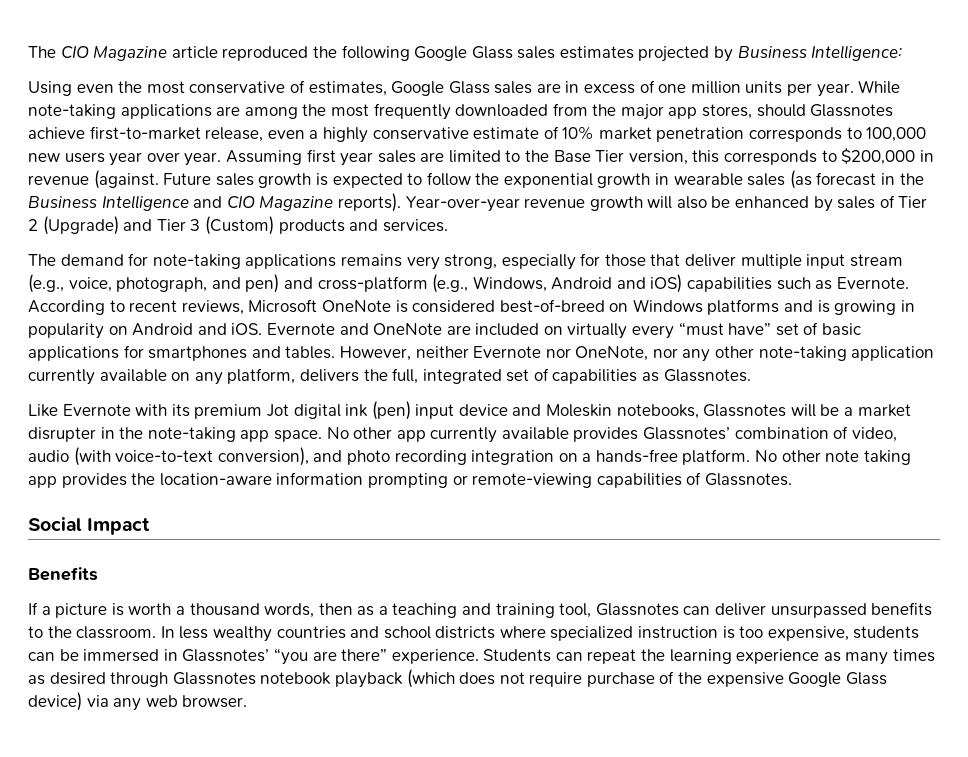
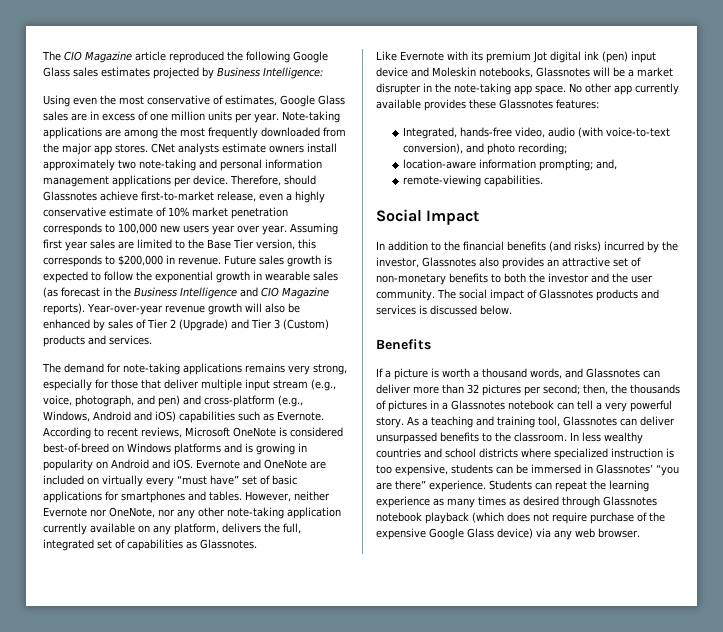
[858,80,901,94] [28,104,116,119] While note-taking -> [282,111,340,123] Note-taking
[702,104,753,119] stores, -> [115,143,337,155] [43,159,322,171] [43,175,281,187] stores. CNet analysts estimate owners install approximately two note-taking and personal information management applications per device. Therefore,
[28,170,159,189] revenue (against. -> [178,257,221,265] revenue.
[643,426,849,440] Glassnotes’ combination of -> [469,99,599,109] [403,127,513,139] these Glassnotes features: // Integrated, hands-free
[394,449,911,465] [28,472,792,488] [28,517,151,535] recording integration on a hands-free platform. No other note taking app provides the location-aware information prompting or remote-viewing capabilities of Glassnotes. // Social Impact -> [518,143,568,155] [403,159,618,171] [403,175,544,187] [376,209,480,225] [376,241,678,253] [376,257,641,269] [376,273,653,285] [376,289,659,301] [376,305,512,315] recording; // location-aware information prompting; and, // remote-viewing capabilities. // Social Impact // In addition to the financial benefits (and risks) incurred by the investor, Glassnotes also provides an attractive set of non-monetary benefits to both the investor and the user community. The social impact of Glassnotes products and services is discussed below.
[318,603,375,616] then as -> [565,368,660,378] [376,384,680,396] [376,400,672,412] [376,416,419,428] and Glassnotes can deliver more than 32 pictures per second; then, the thousands of pictures in a Glassnotes notebook can tell a very powerful story. As

